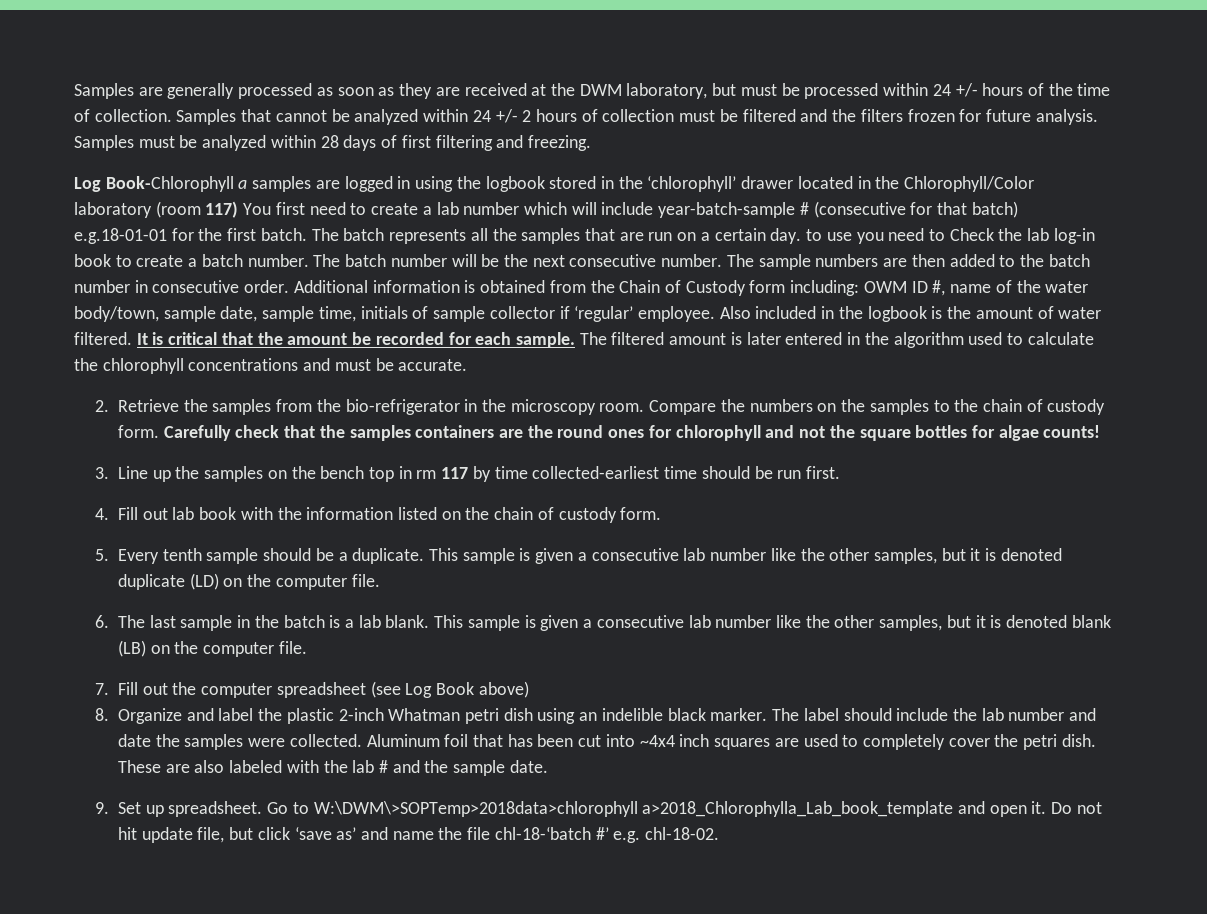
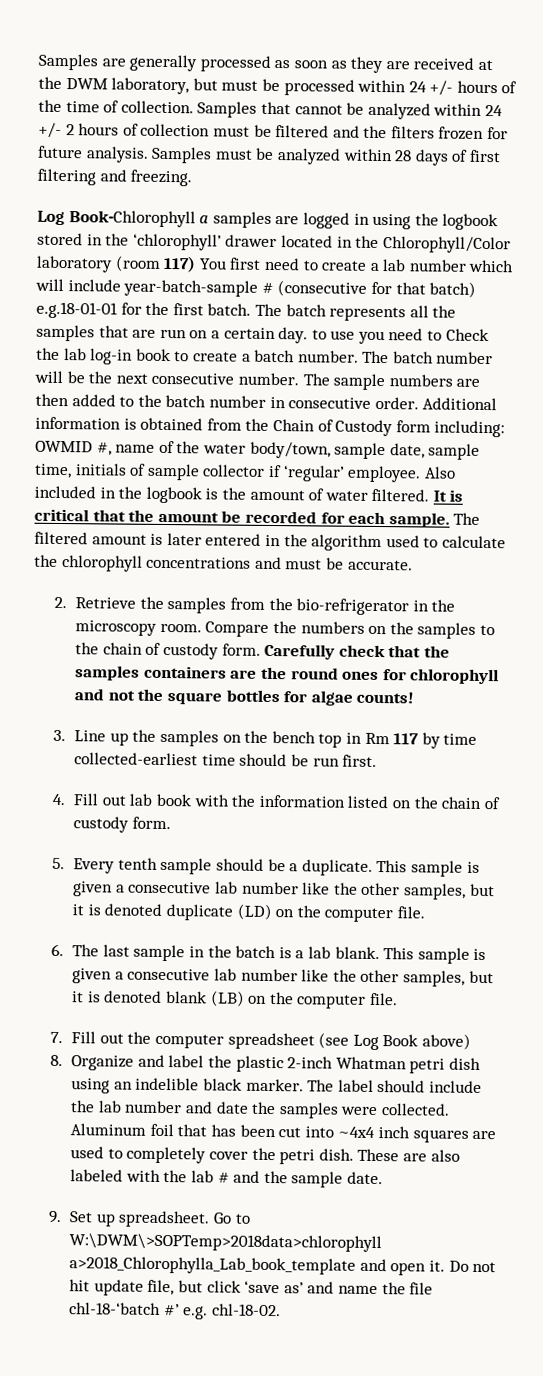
[863,281,928,293] OWM ID -> [35,440,93,453] OWMID
[416,470,437,479] rm -> [364,732,390,745] Rm

